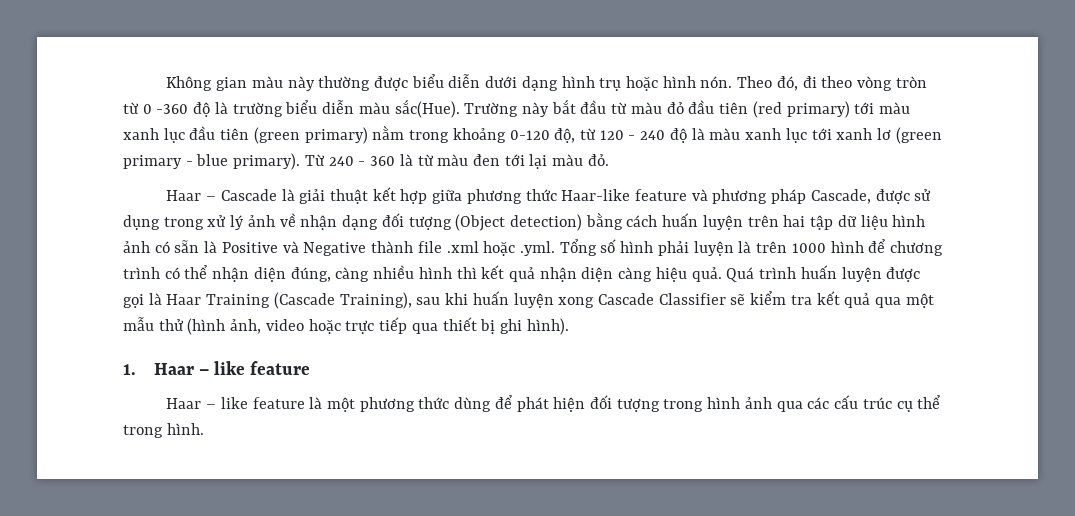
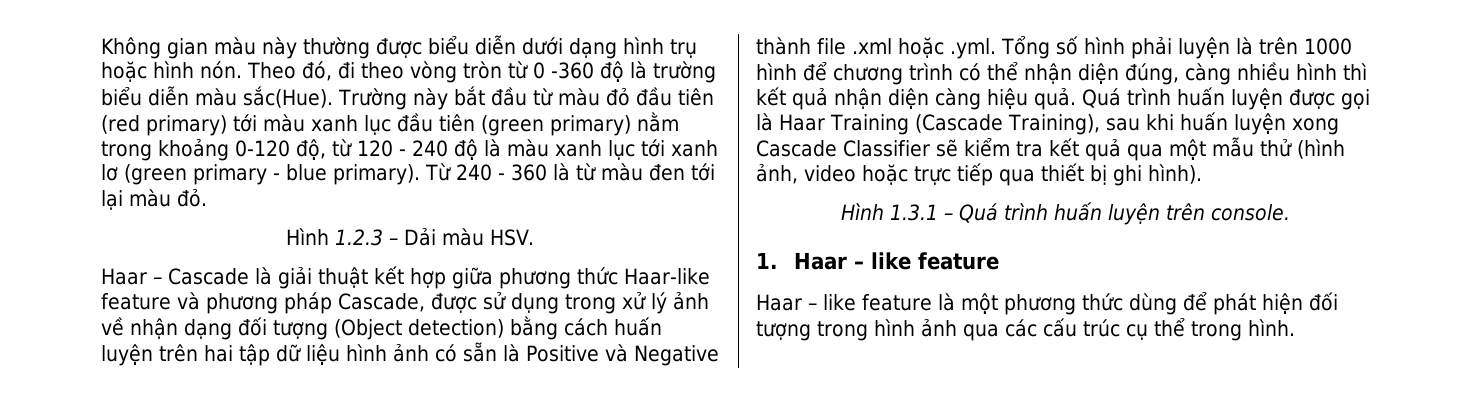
(609, 160) none -> [285,227,535,246] // Hình 1.2.3 – Dải màu HSV.
(569, 326) none -> [840,202,1290,225] // Hình 1.3.1 – Quá trình huấn luyện trên console.

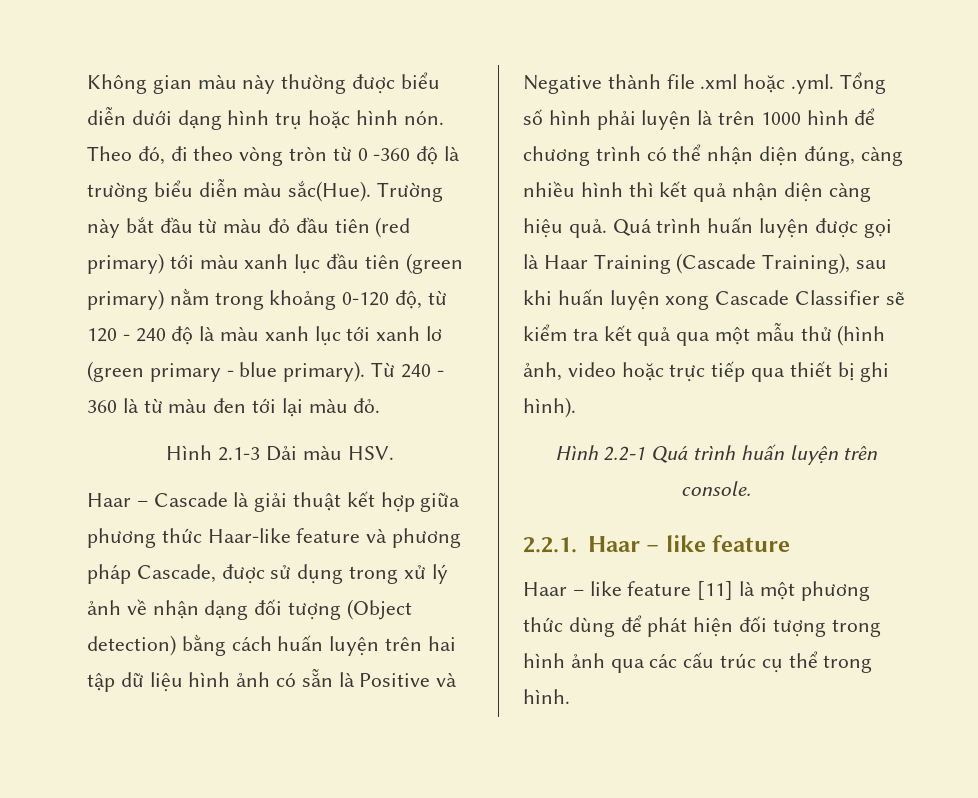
[334,229,398,246] 1.2.3 – -> [218,447,261,461] 2.1-3
[889,204,953,221] 1.3.1 – -> [603,446,646,461] 2.2-1
[756,252,778,269] 1. -> [523,537,577,553] 2.2.1.
(932, 302) none -> [697,581,734,600] [11]

